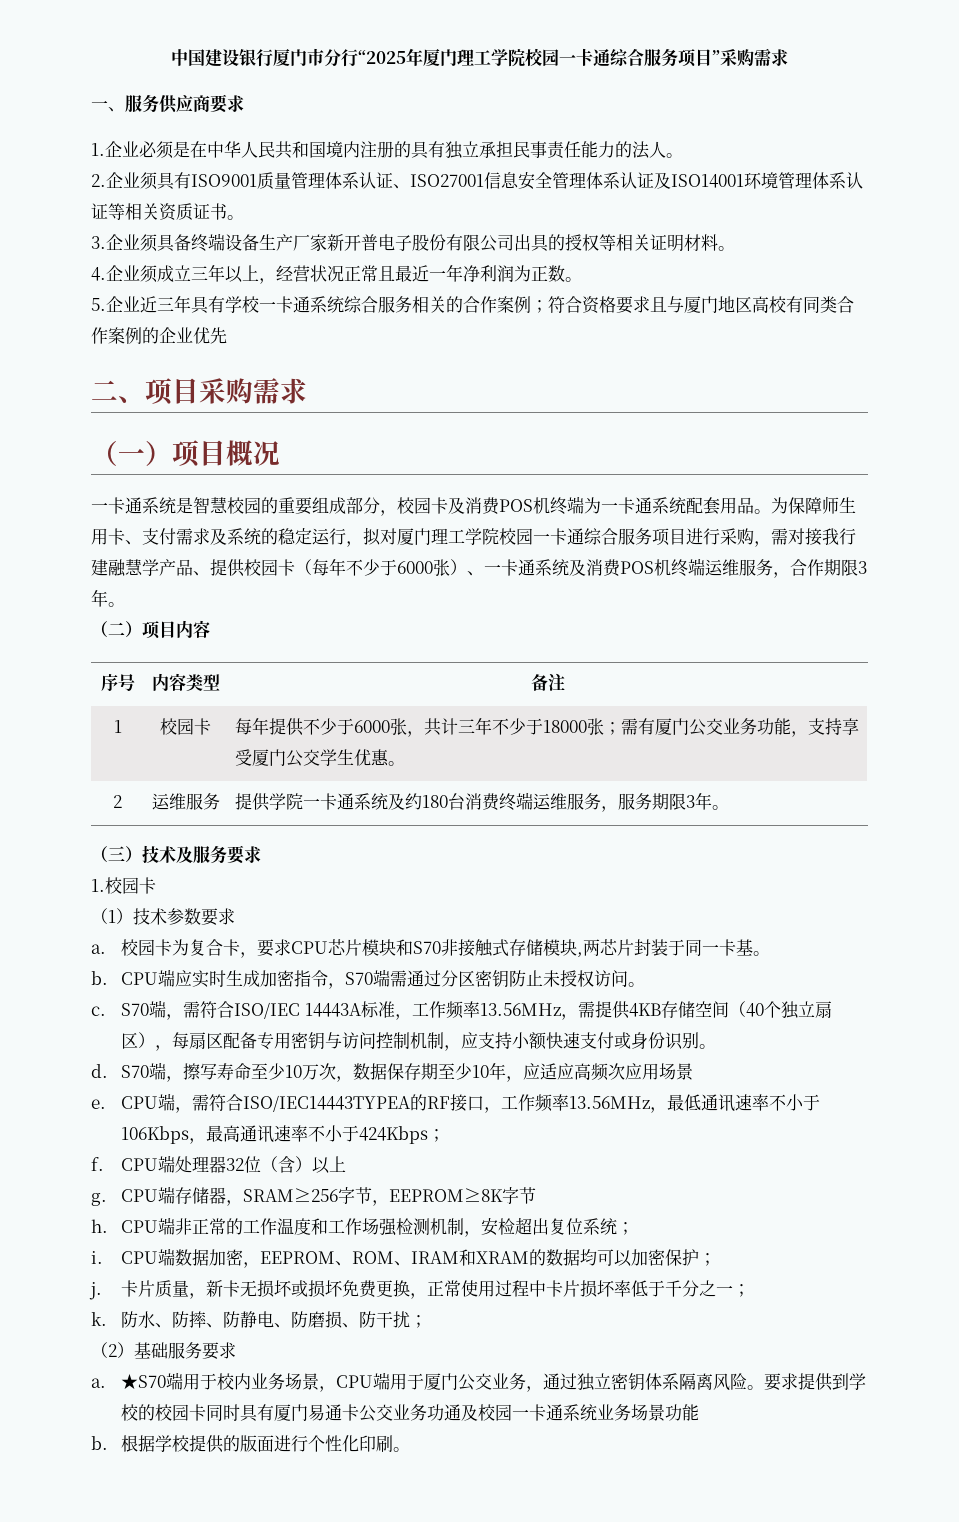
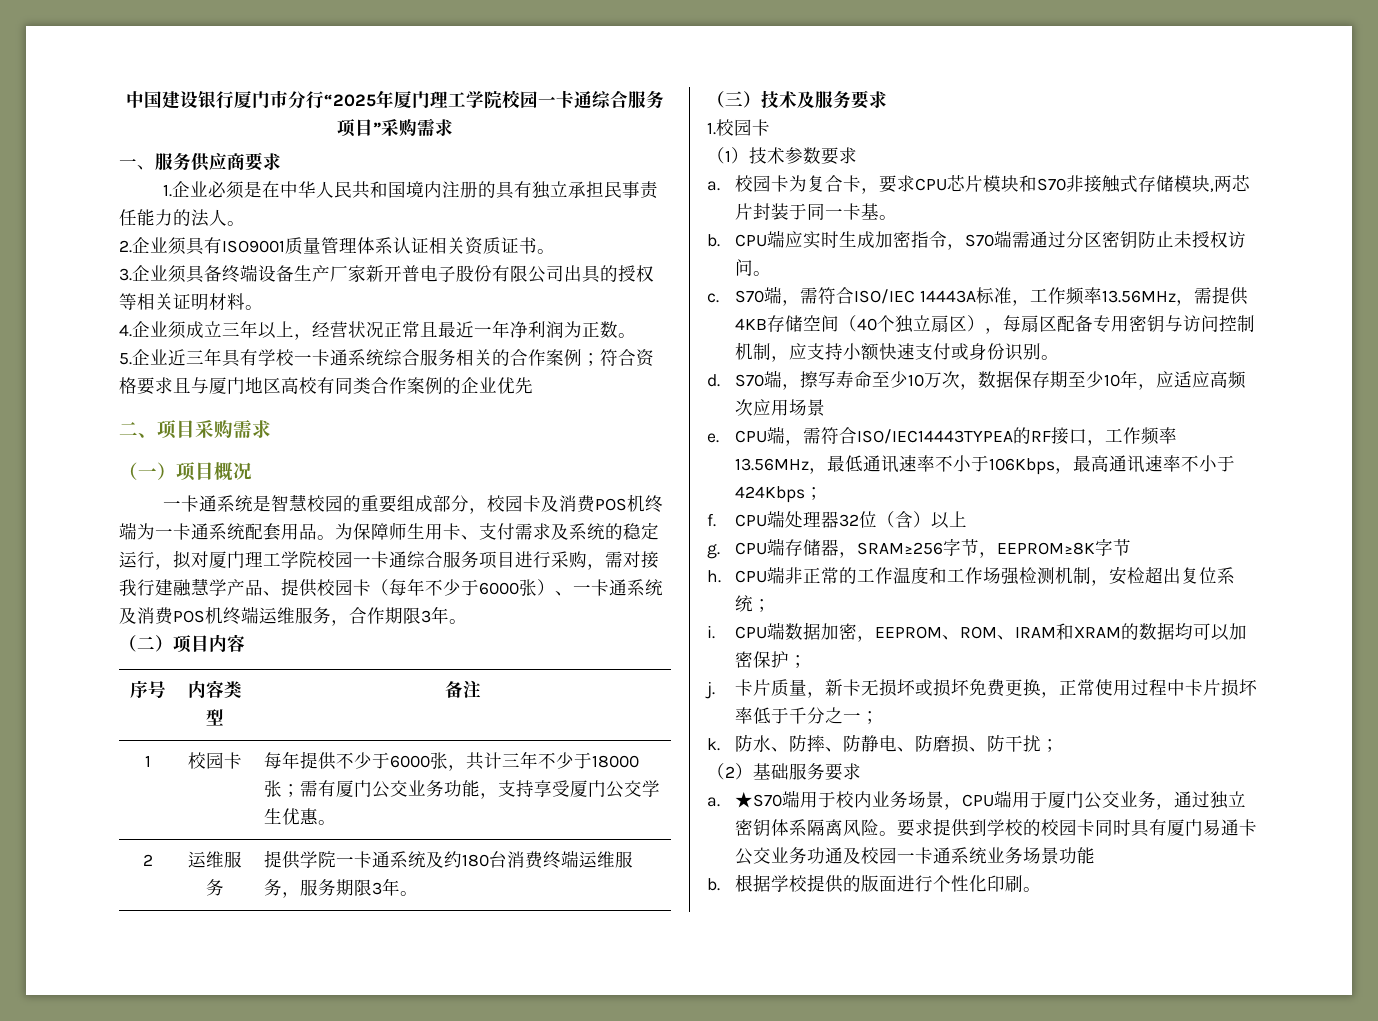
[393,172,863,190] [91,203,125,220] 、ISO27001信息安全管理体系认证及ISO14001环境管理体系认证等 -> (429, 245) none

